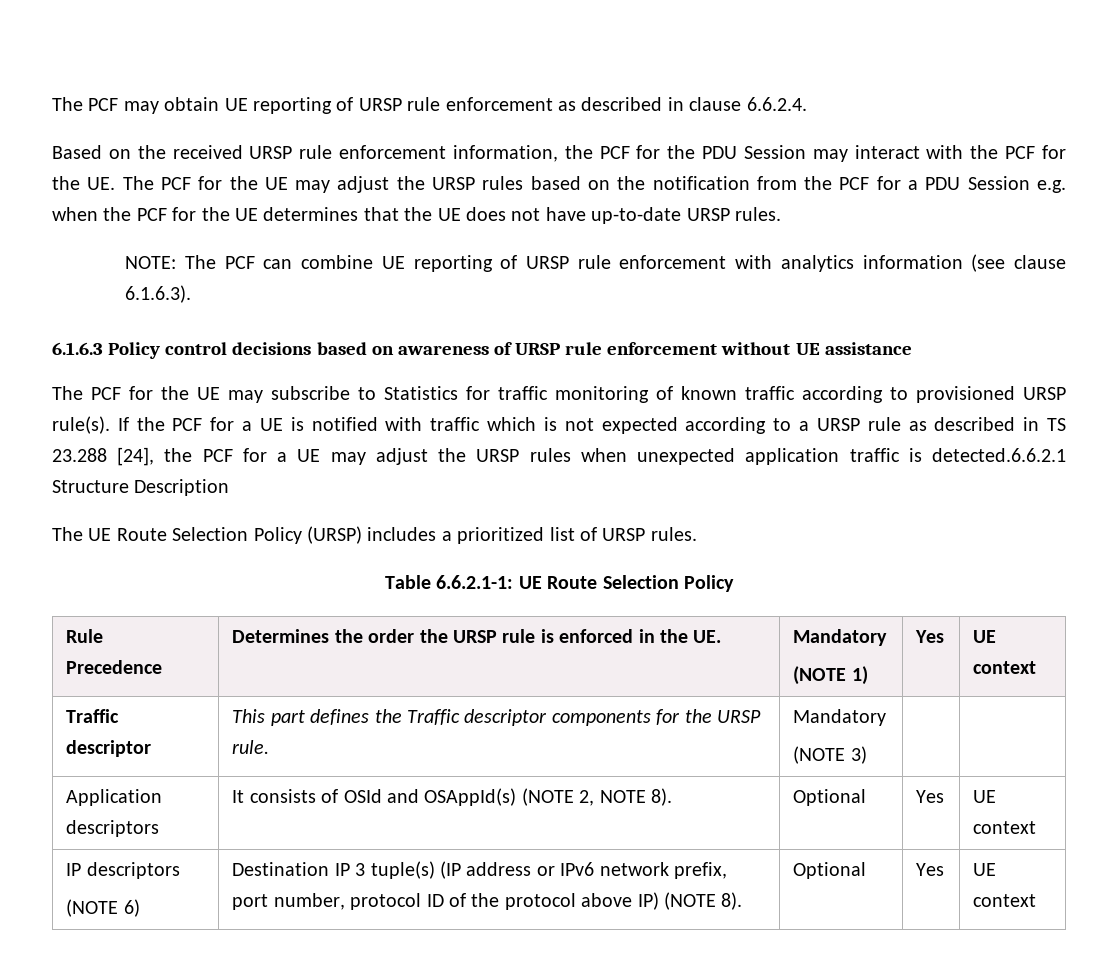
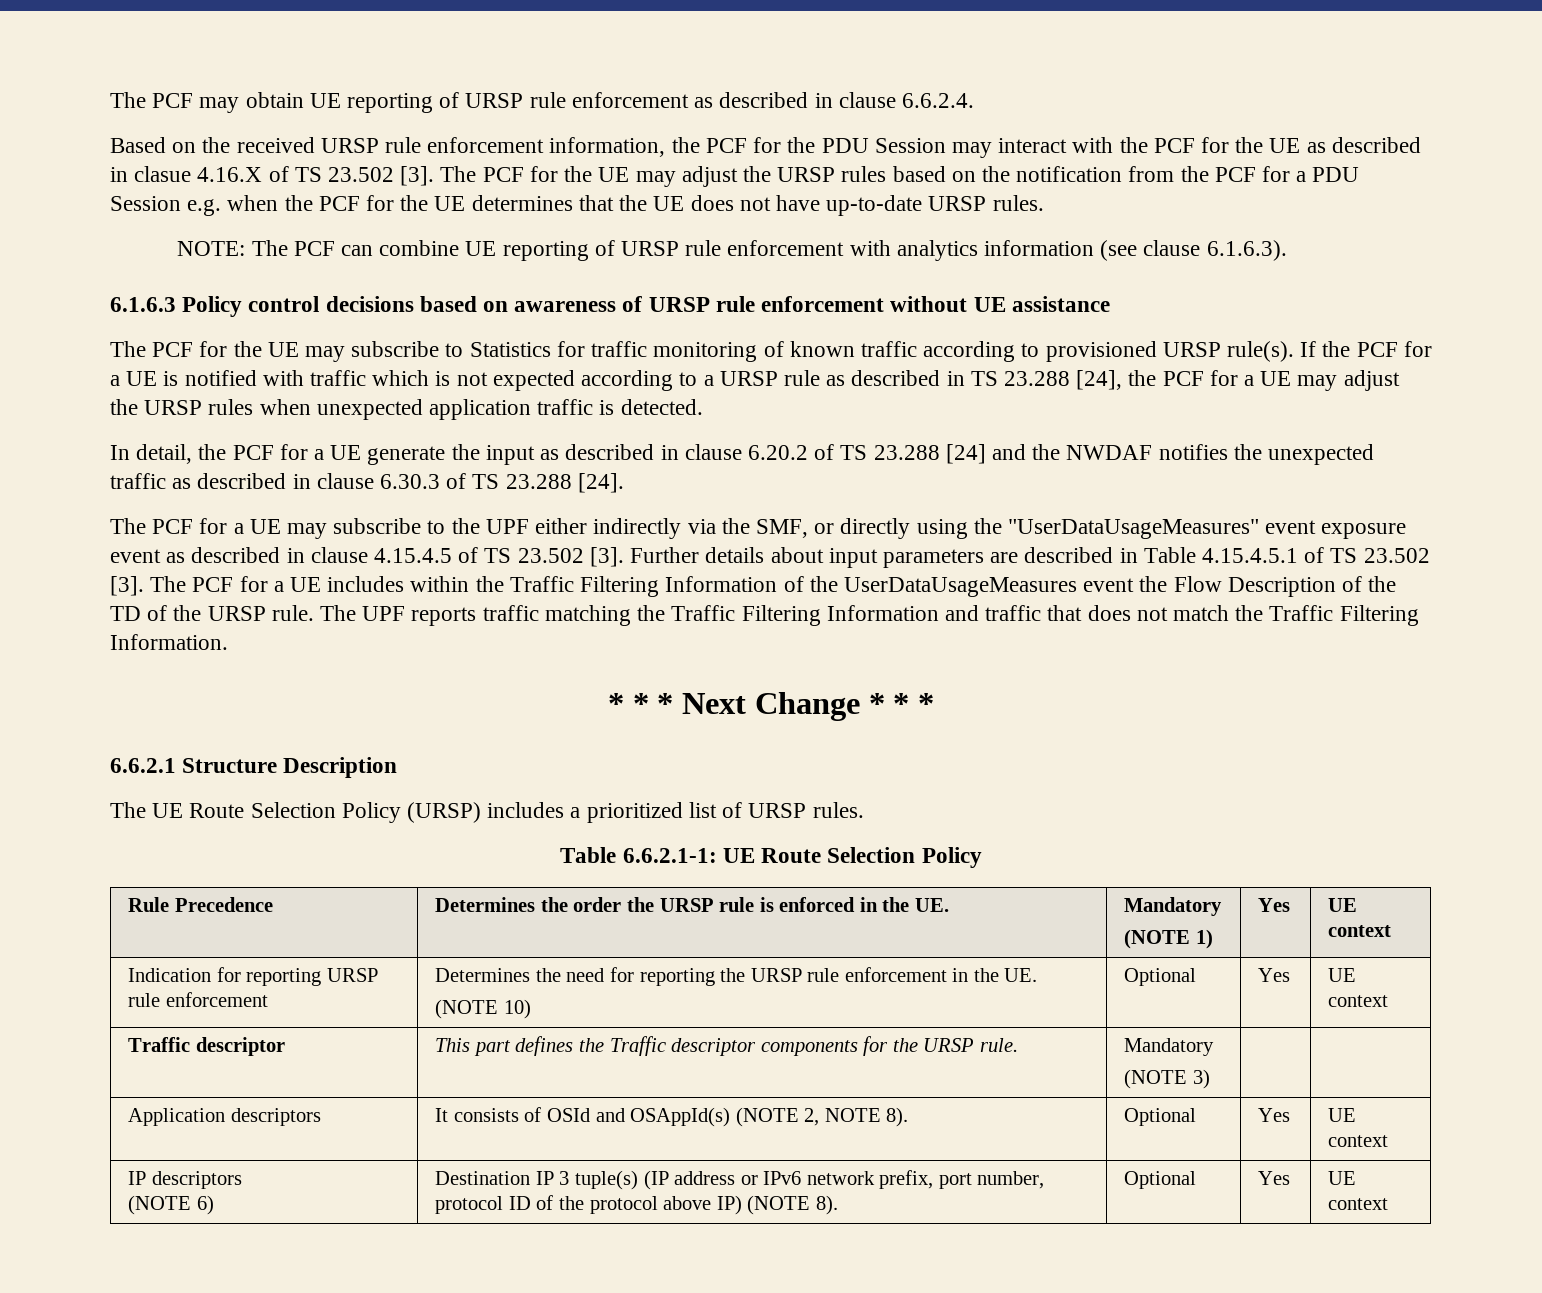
[87,177,116,190] UE. -> [1269,137,1421,153] [110,166,435,186] UE as described in clasue 4.16.X of TS 23.502 [3].
[932,448,1067,462] detected.6.6.2.1 -> [620,399,703,415] [110,444,1375,465] [110,473,624,493] [110,518,1407,539] [110,547,1430,568] [110,576,1397,597] [110,605,1419,626] [110,634,228,650] [607,692,935,721] [110,758,176,773] detected. // In detail, the PCF for a UE generate the input as described in clause 6.20.2 of TS 23.288 [24] and the NWDAF notifies the unexpected traffic as described in clause 6.30.3 of TS 23.288 [24]. // The PCF for a UE may subscribe to the UPF either indirectly via the SMF, or directly using the "UserDataUsageMeasures" event exposure event as described in clause 4.15.4.5 of TS 23.502 [3]. Further details about input parameters are described in Table 4.15.4.5.1 of TS 23.502 [3]. The PCF for a UE includes within the Traffic Filtering Information of the UserDataUsageMeasures event the Flow Description of the TD of the URSP rule. The UPF reports traffic matching the Traffic Filtering Information and traffic that does not match the Traffic Filtering Information. // * * * Next Change * * * // 6.6.2.1
(1037, 667) none -> [128,967,378,986] [128,992,268,1007] [435,967,1038,986] [435,999,531,1019] [1124,968,1197,986] [1258,968,1291,982] [1328,968,1357,982] [1328,995,1389,1007] // Indication for reporting URSP rule enforcement | Determines the need for reporting the URSP rule enforcement in the UE. // (NOTE 10) | Optional | Yes | UE context

